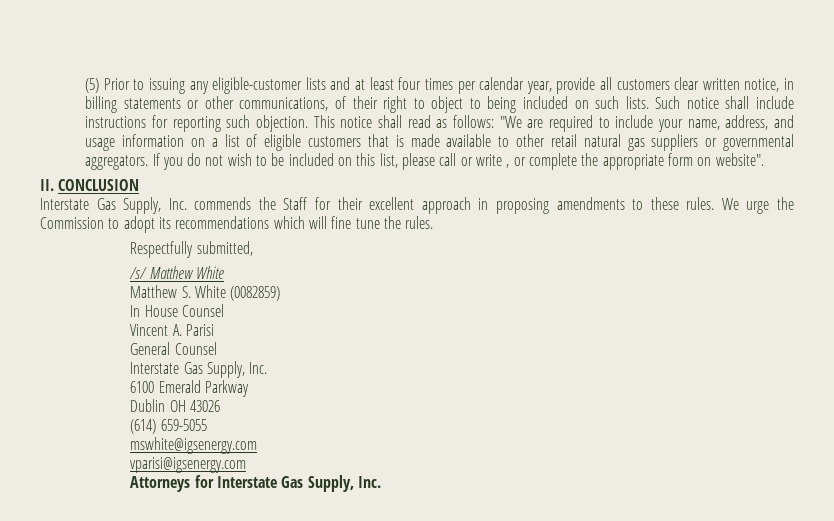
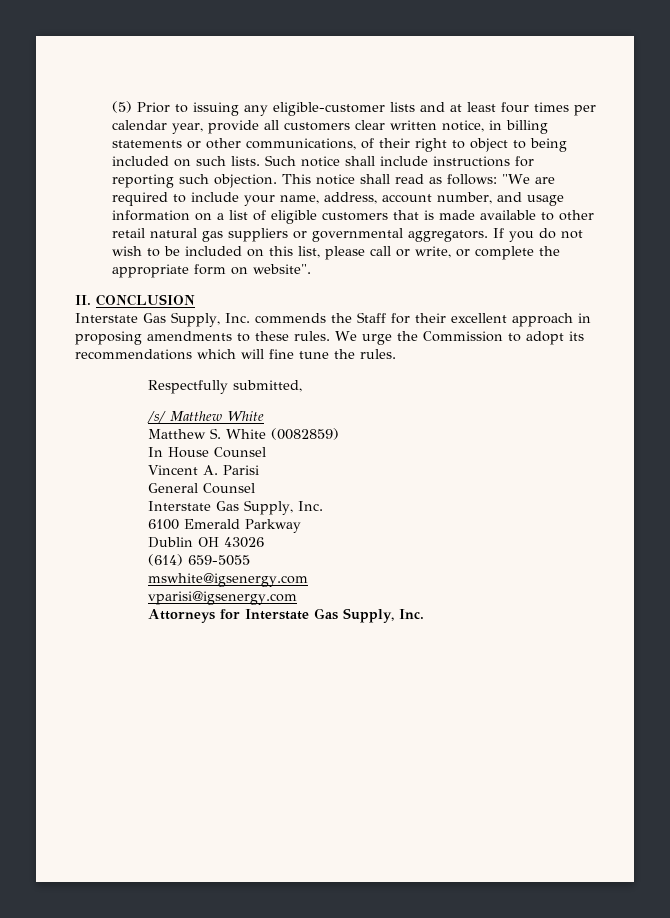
(769, 122) none -> [381,192,492,204] account number,
[475,154,510,168] write , -> [414,246,451,258] write,

